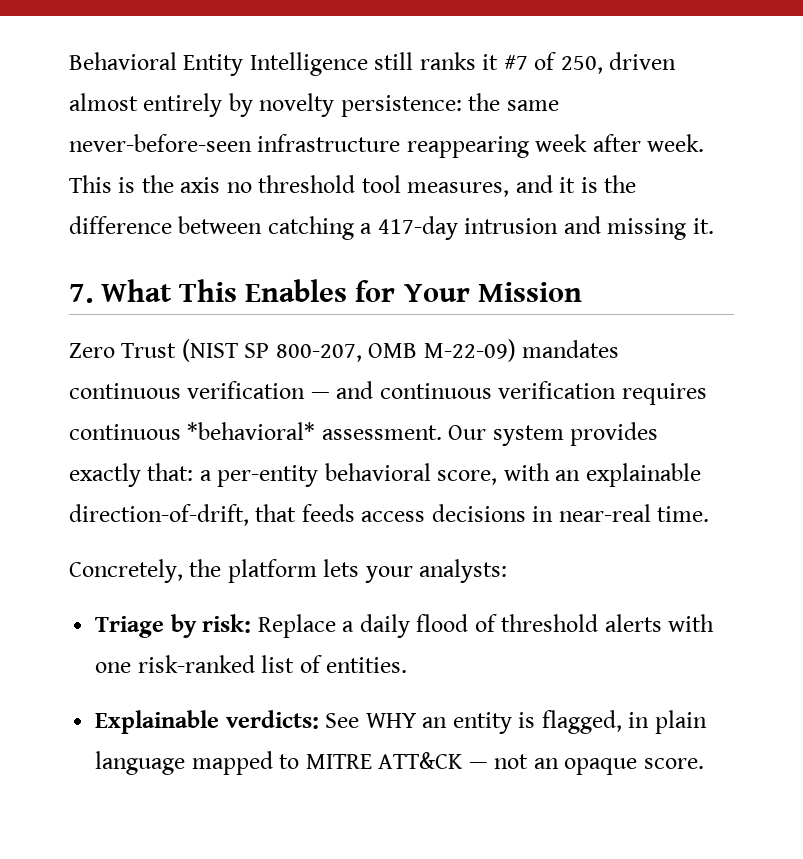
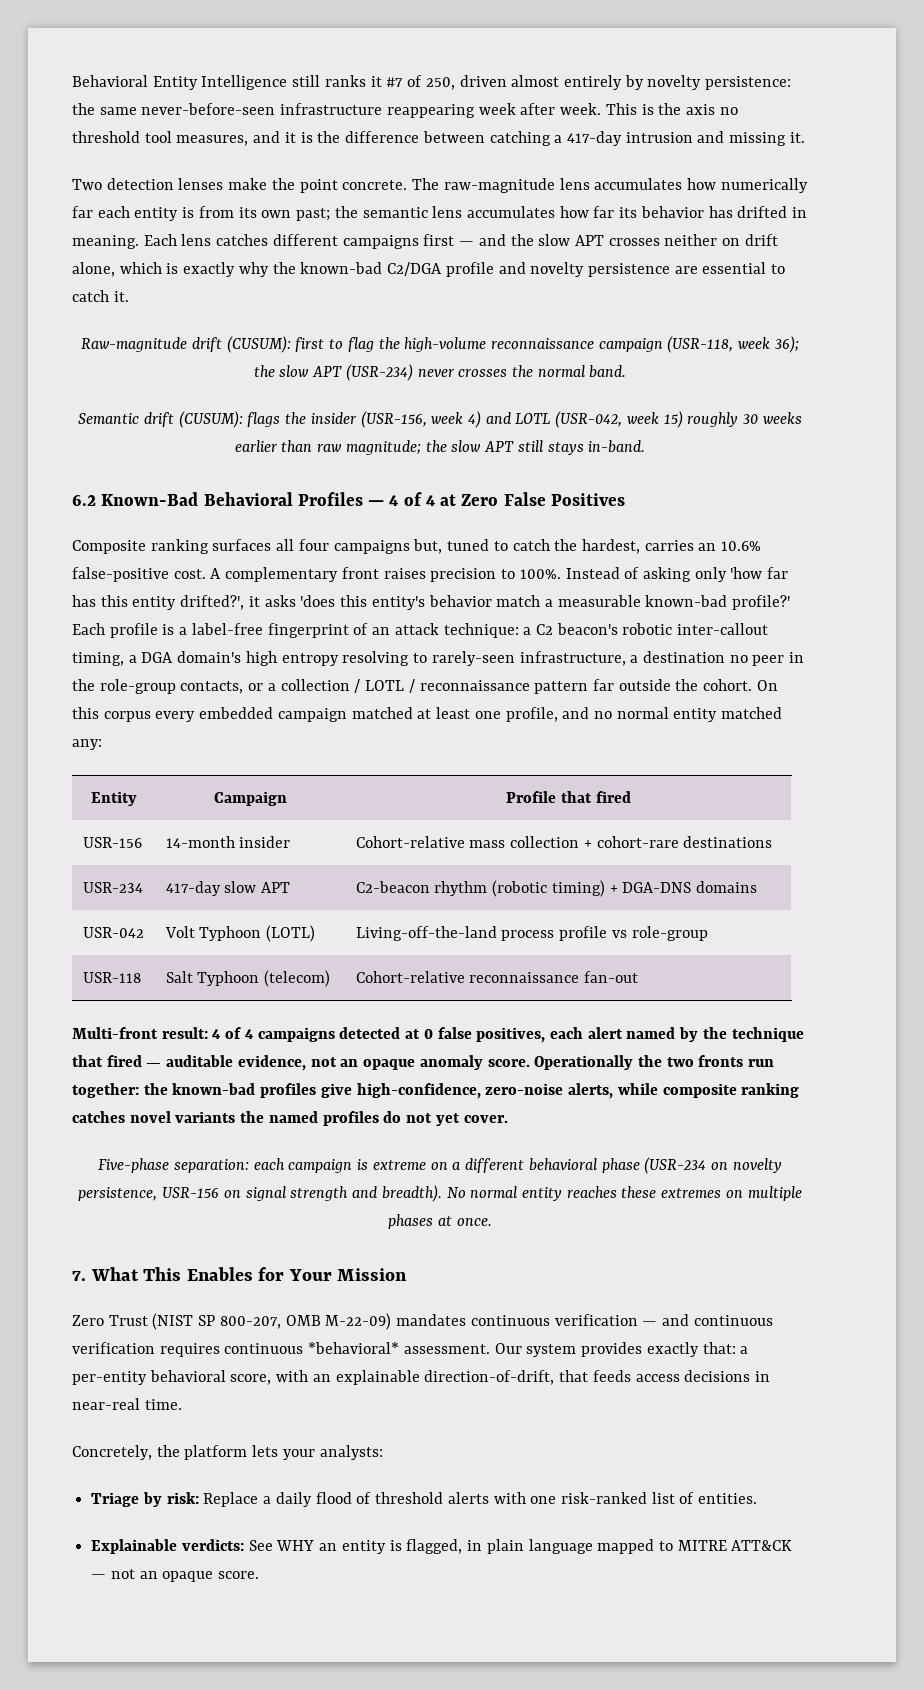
(714, 226) none -> [72,178,808,193] [72,206,808,221] [72,234,778,249] [72,262,786,277] [72,290,129,302] [81,336,799,353] [253,364,627,381] [78,411,802,428] [234,440,646,455] [72,492,625,506] [72,539,762,554] [72,567,789,582] [72,595,791,610] [72,623,769,638] [72,651,805,666] [72,679,778,694] [72,707,783,722] [72,739,102,750] [91,791,137,806] [214,791,287,806] [506,791,631,803] [82,837,142,848] [165,836,291,848] [355,836,773,848] [82,882,143,893] [165,881,291,896] [355,880,758,897] [82,927,144,938] [164,925,316,942] [355,926,708,941] [82,972,141,983] [165,970,331,987] [355,971,639,983] [72,1027,804,1043] [72,1055,775,1071] [72,1083,800,1099] [72,1111,508,1126] [98,1157,782,1174] [78,1185,802,1202] [388,1214,492,1229] // Two detection lenses make the point concrete. The raw-magnitude lens accumulates how numerically far each entity is from its own past; the semantic lens accumulates how far its behavior has drifted in meaning. Each lens catches different campaigns first — and the slow APT crosses neither on drift alone, which is exactly why the known-bad C2/DGA profile and novelty persistence are essential to catch it. // Raw-magnitude drift (CUSUM): first to flag the high-volume reconnaissance campaign (USR-118, week 36); the slow APT (USR-234) never crosses the normal band. // Semantic drift (CUSUM): flags the insider (USR-156, week 4) and LOTL (USR-042, week 15) roughly 30 weeks earlier than raw magnitude; the slow APT still stays in-band. // 6.2 Known-Bad Behavioral Profiles — 4 of 4 at Zero False Positives // Composite ranking surfaces all four campaigns but, tuned to catch the hardest, carries an 10.6% false-positive cost. A complementary front raises precision to 100%. Instead of asking only 'how far has this entity drifted?', it asks 'does this entity's behavior match a measurable known-bad profile?' Each profile is a label-free fingerprint of an attack technique: a C2 beacon's robotic inter-callout timing, a DGA domain's high entropy resolving to rarely-seen infrastructure, a destination no peer in the role-group contacts, or a collection / LOTL / reconnaissance pattern far outside the cohort. On this corpus every embedded campaign matched at least one profile, and no normal entity matched any: // Entity | Campaign | Profile that fired // USR-156 | 14-month insider | Cohort-relative mass collection + cohort-rare destinations // USR-234 | 417-day slow APT | C2-beacon rhythm (robotic timing) + DGA-DNS domains // USR-042 | Volt Typhoon (LOTL) | Living-off-the-land process profile vs role-group // USR-118 | Salt Typhoon (telecom) | Cohort-relative reconnaissance fan-out // Multi-front result: 4 of 4 campaigns detected at 0 false positives, each alert named by the technique that fired — auditable evidence, not an opaque anomaly score. Operationally the two fronts run together: the known-bad profiles give high-confidence, zero-noise alerts, while composite ranking catches novel variants the named profiles do not yet cover. // Five-phase separation: each campaign is extreme on a different behavioral phase (USR-234 on novelty persistence, USR-156 on signal strength and breadth). No normal entity reaches these extremes on multiple phases at once.

